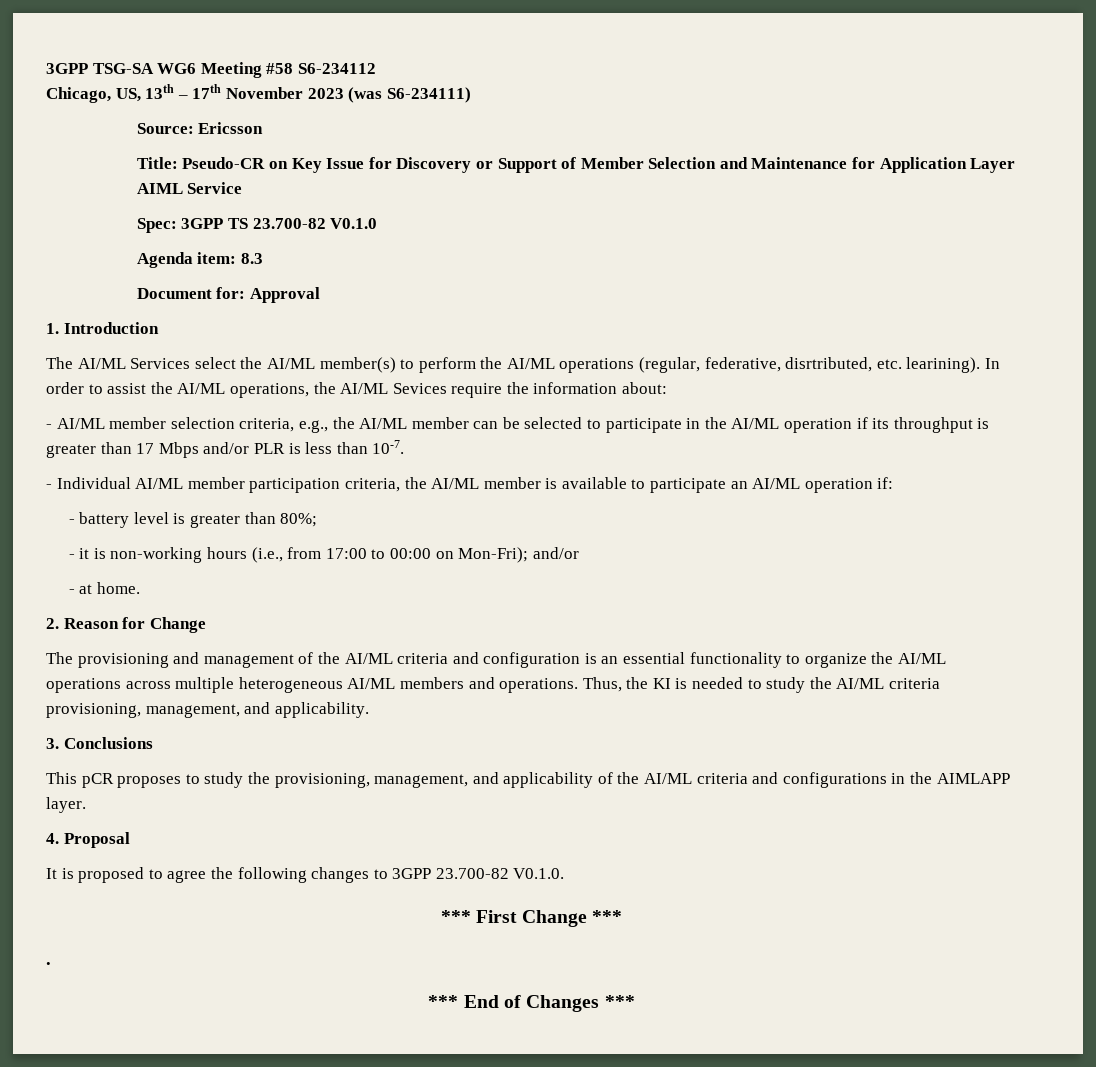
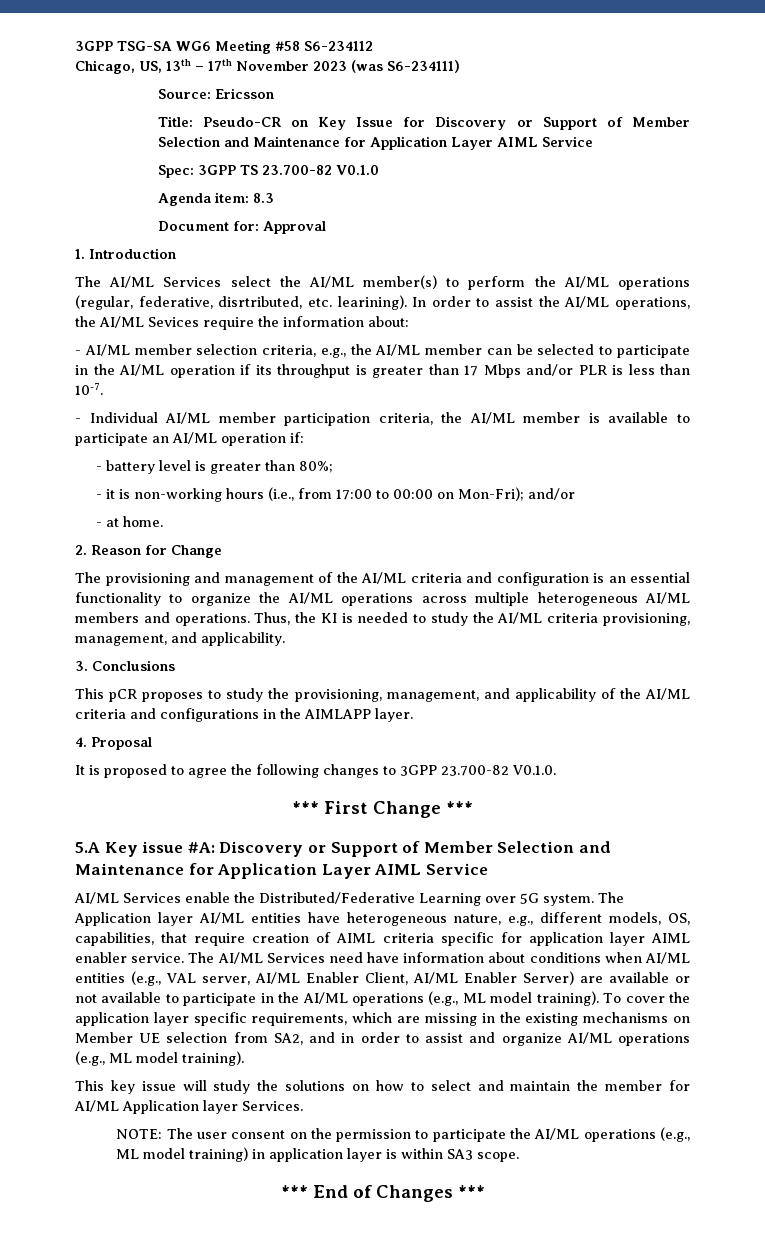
[46,962,51,965] . -> [75,841,611,857] [75,863,488,879] [74,892,624,906] [74,912,690,926] [75,932,690,946] [75,952,690,964] [75,971,690,986] [75,991,690,1006] [75,1012,690,1026] [75,1032,690,1046] [75,1051,244,1066] [75,1080,691,1094] [74,1100,303,1114] [116,1127,690,1142] [116,1147,520,1162] 5.A Key issue #A: Discovery or Support of Member Selection and Maintenance for Application Layer AIML Service // AI/ML Services enable the Distributed/Federative Learning over 5G system. The Application layer AI/ML entities have heterogeneous nature, e.g., different models, OS, capabilities, that require creation of AIML criteria specific for application layer AIML enabler service. The AI/ML Services need have information about conditions when AI/ML entities (e.g., VAL server, AI/ML Enabler Client, AI/ML Enabler Server) are available or not available to participate in the AI/ML operations (e.g., ML model training). To cover the application layer specific requirements, which are missing in the existing mechanisms on Member UE selection from SA2, and in order to assist and organize AI/ML operations (e.g., ML model training). // This key issue will study the solutions on how to select and maintain the member for AI/ML Application layer Services. // NOTE: The user consent on the permission to participate the AI/ML operations (e.g., ML model training) in application layer is within SA3 scope.

